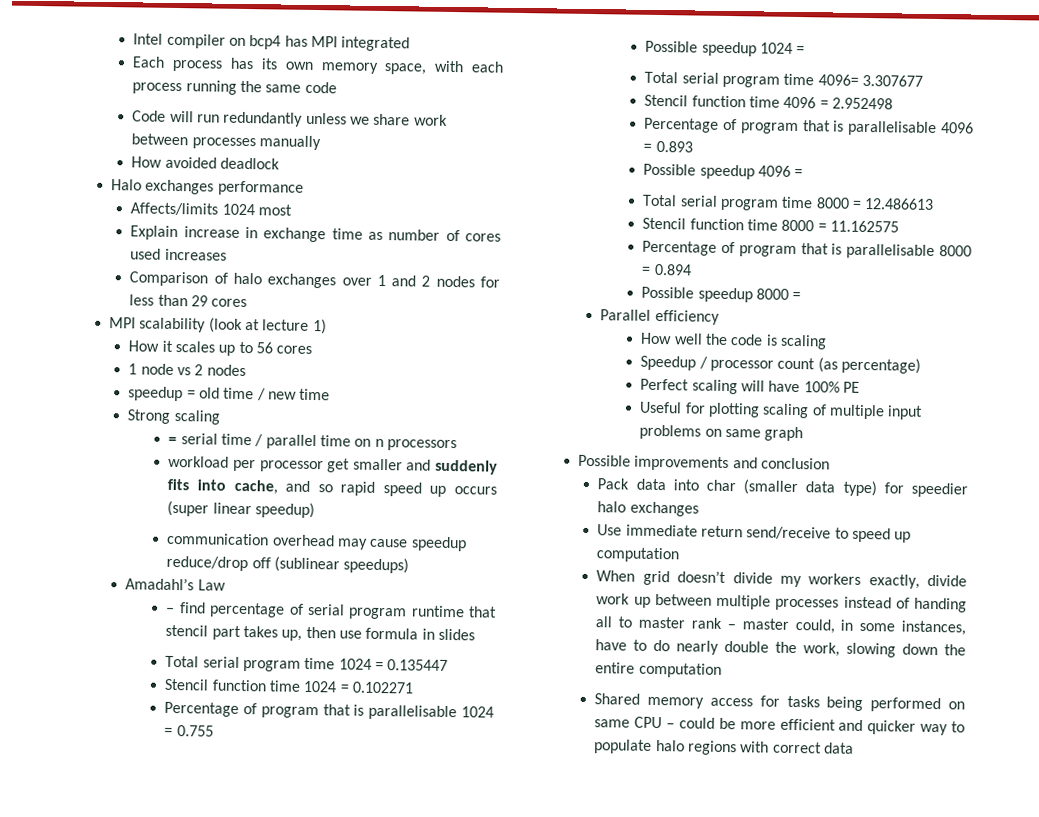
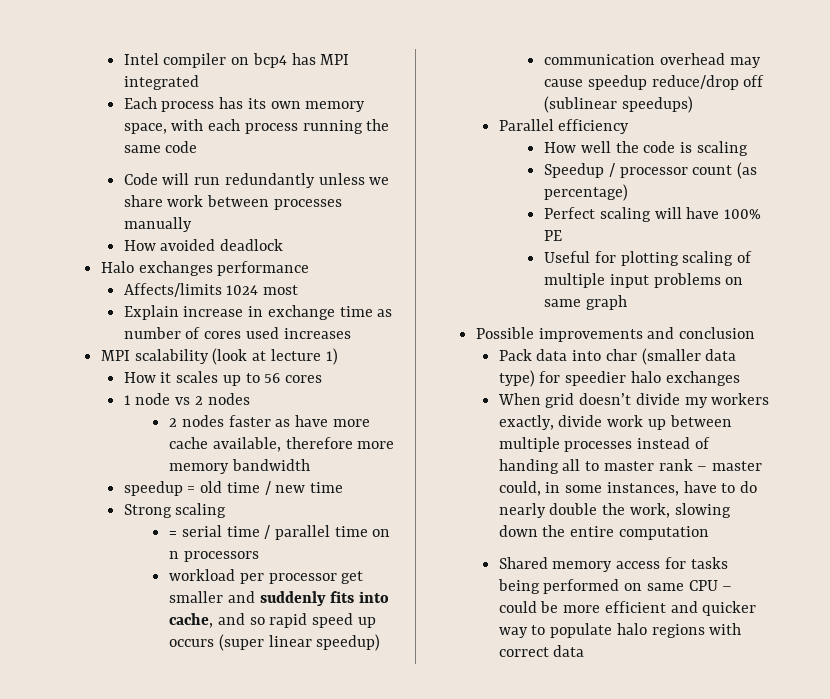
[129,271,500,289] [129,294,248,308] // Comparison of halo exchanges over 1 and 2 nodes for less than 29 cores -> (351, 333) none
(246, 370) none -> [169,415,370,427] [169,437,395,452] [169,459,310,474] // 2 nodes faster as have more cache available, therefore more memory bandwidth
[125,577,226,591] [166,602,498,620] [165,624,475,641] [165,655,449,672] [164,678,414,694] [164,701,494,721] [164,725,214,737] [645,40,806,57] [644,71,923,88] [644,94,893,110] [644,117,974,137] [643,140,693,153] [643,163,804,180] [642,194,935,211] [642,217,899,233] [642,240,972,260] [641,263,692,276] [641,286,802,303] // Amadahl’s Law // – find percentage of serial program runtime that stencil part takes up, then use formula in slides // Total serial program time 1024 = 0.135447 // Stencil function time 1024 = 0.102271 // Percentage of program that is parallelisable 1024 = 0.755 // Possible speedup 1024 = // Total serial program time 4096= 3.307677 // Stencil function time 4096 = 2.952498 // Percentage of program that is parallelisable 4096 = 0.893 // Possible speedup 4096 = // Total serial program time 8000 = 12.486613 // Stencil function time 8000 = 11.162575 // Percentage of program that is parallelisable 8000 = 0.894 // Possible speedup 8000 = -> (693, 104) none
[597,524,912,543] [596,547,680,563] // Use immediate return send/receive to speed up computation -> (740, 378) none

